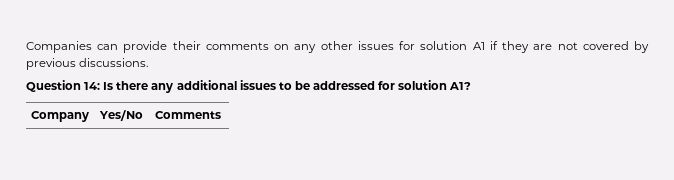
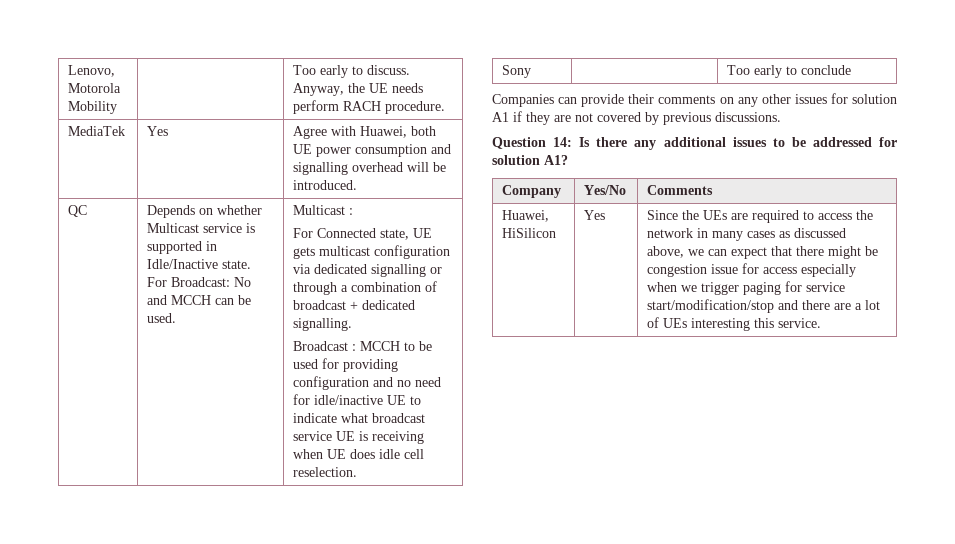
(26, 47) none -> [68,65,116,77] [68,83,122,93] [68,101,118,114] [293,65,411,78] [293,83,424,96] [293,100,446,114] [68,126,126,136] [147,126,169,136] [293,126,437,139] [293,144,452,157] [293,162,447,175] [293,180,358,190] [68,205,88,217] [147,205,263,218] [147,223,256,233] [147,241,218,254] [147,259,252,269] [147,277,252,287] [147,295,252,305] [147,313,177,323] [293,205,354,215] [293,228,433,240] [293,245,451,259] [293,264,443,277] [293,281,438,295] [293,300,416,310] [293,318,353,331] [293,341,433,351] [293,358,399,372] [293,376,442,390] [293,394,422,405] [293,413,426,423] [293,431,425,444] [293,449,425,459] [293,467,358,477] [502,65,532,78] [727,65,852,78] Lenovo, Motorola Mobility | | Too early to discuss. Anyway, the UE needs perform RACH procedure. // MediaTek | Yes | Agree with Huawei, both UE power consumption and signalling overhead will be introduced. // QC | Depends on whether Multicast service is supported in Idle/Inactive state. For Broadcast: No and MCCH can be used. | Multicast : // For Connected state, UE gets multicast configuration via dedicated signalling or through a combination of broadcast + dedicated signalling. // Broadcast : MCCH to be used for providing configuration and no need for idle/inactive UE to indicate what broadcast service UE is receiving when UE does idle cell reselection. // Sony | | Too early to conclude //
(222, 115) none -> [502,210,550,222] [502,228,557,238] [584,210,606,220] [647,210,874,223] [647,228,847,241] [647,246,879,259] [647,263,857,277] [647,281,846,295] [647,299,881,313] [647,317,822,331] // Huawei, HiSilicon | Yes | Since the UEs are required to access the network in many cases as discussed above, we can expect that there might be congestion issue for access especially when we trigger paging for service start/modification/stop and there are a lot of UEs interesting this service.

